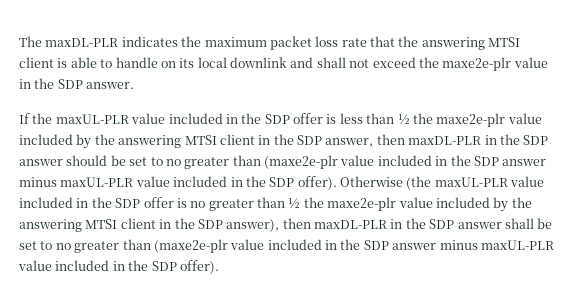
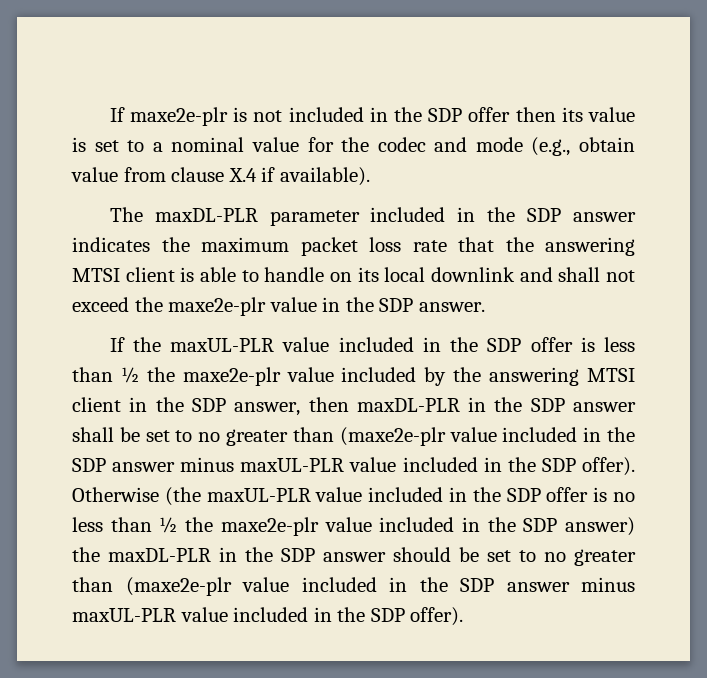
[19,36,119,47] The maxDL-PLR -> [109,107,635,126] [72,137,635,156] [71,167,370,186] [109,207,636,226] If maxe2e-plr is not included in the SDP offer then its value is set to a nominal value for the codec and mode (e.g., obtain value from clause X.4 if available). // The maxDL-PLR parameter included in the SDP answer
[66,155,108,166] should -> [72,427,114,442] shall
[208,197,532,212] [19,218,534,232] greater than ½ the maxe2e-plr value included by the answering MTSI client in the SDP answer), then maxDL-PLR in the SDP answer shall -> [72,517,635,536] [72,547,451,562] less than ½ the maxe2e-plr value included in the SDP answer) the maxDL-PLR in the SDP answer should

